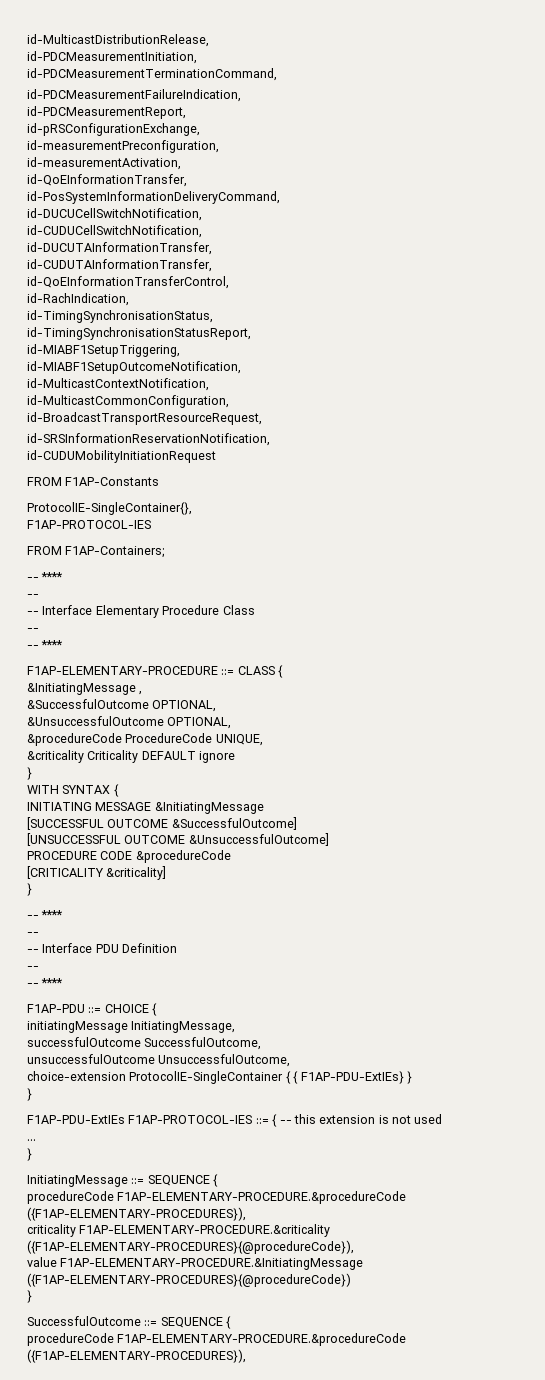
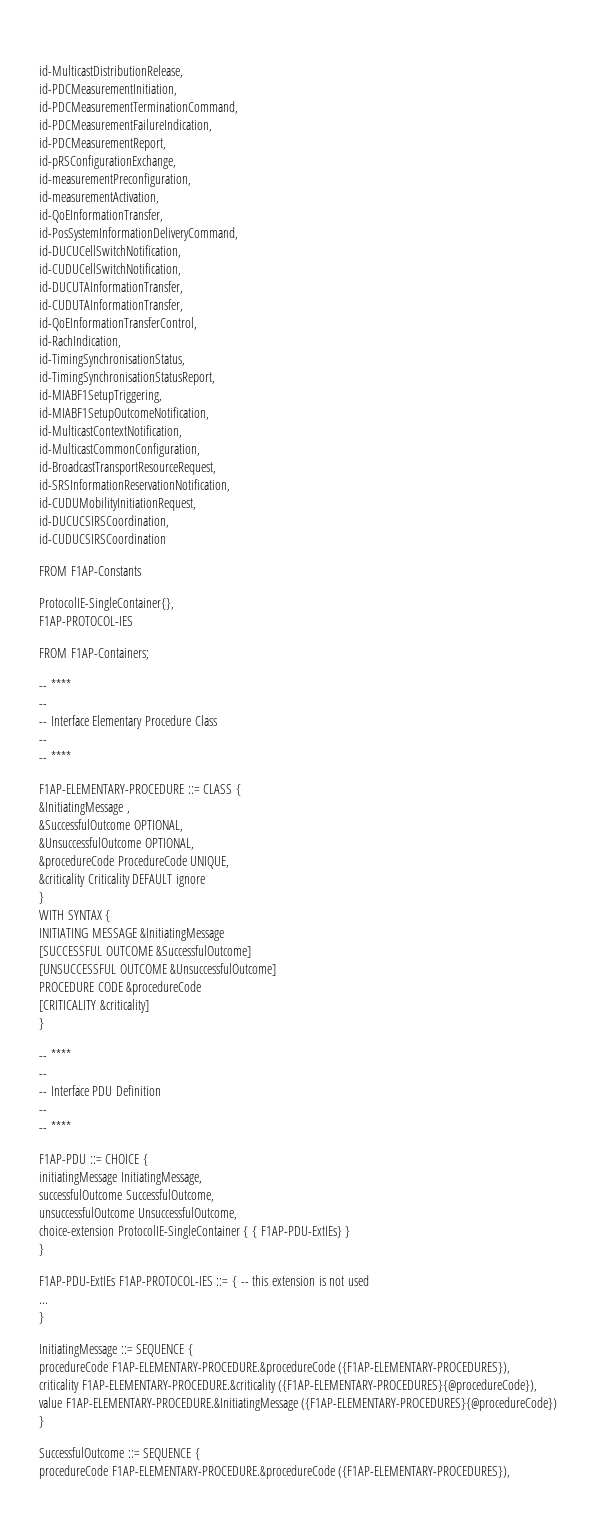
[27,450,216,463] id-CUDUMobilityInitiationRequest -> [39,497,196,511] [39,515,169,528] [39,533,166,544] id-CUDUMobilityInitiationRequest, // id-DUCUCSIRSCoordination, // id-CUDUCSIRSCoordination

